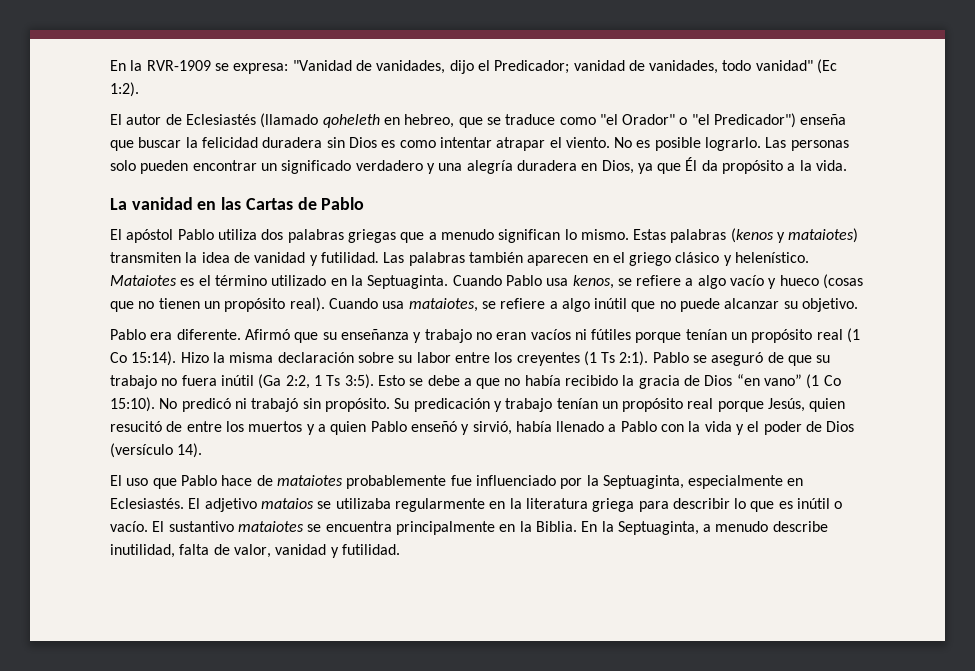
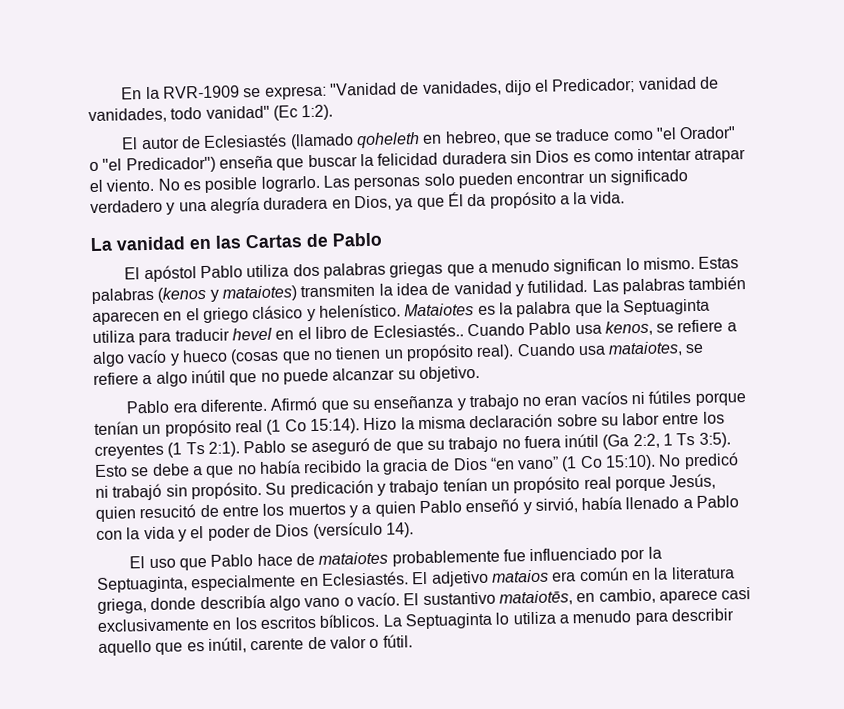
[198,275,449,289] el término utilizado en la Septuaginta. -> [498,298,711,318] [92,323,464,346] la palabra que la Septuaginta utiliza para traducir hevel en el libro de Eclesiastés..
[317,498,843,512] [110,521,828,535] [110,544,400,558] se utilizaba regularmente en la literatura griega para describir lo que es inútil o vacío. El sustantivo mataiotes se encuentra principalmente en la Biblia. En la Septuaginta, a menudo describe inutilidad, falta de valor, vanidad y futilidad. -> [552,566,735,582] [97,587,752,614] [97,608,734,632] [98,634,413,656] era común en la literatura griega, donde describía algo vano o vacío. El sustantivo mataiotēs, en cambio, aparece casi exclusivamente en los escritos bíblicos. La Septuaginta lo utiliza a menudo para describir aquello que es inútil, carente de valor o fútil.

